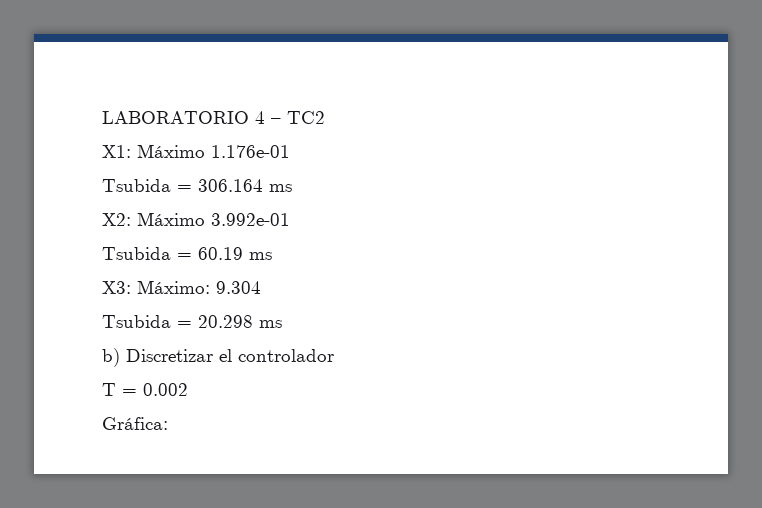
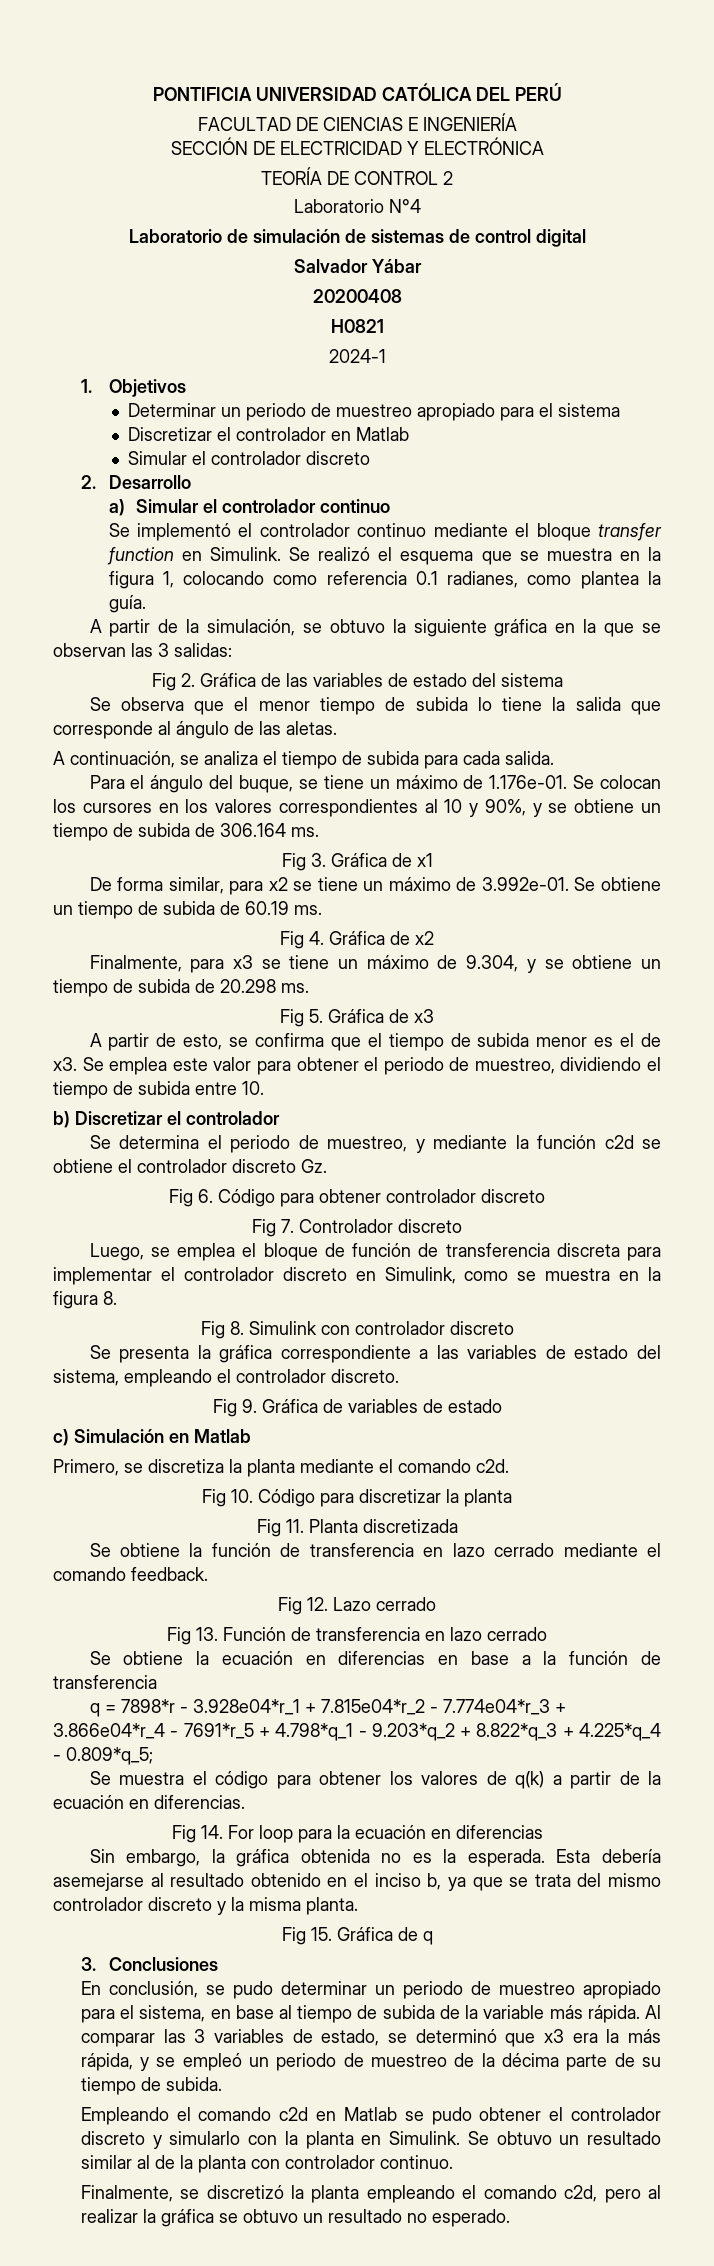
[102,111,325,124] [102,144,290,158] [102,179,292,192] [102,212,290,226] [102,247,272,260] [102,280,261,294] [102,315,282,328] [102,348,334,367] [102,383,188,396] [102,417,168,430] LABORATORIO 4 – TC2 // X1: Máximo 1.176e-01 // Tsubida = 306.164 ms // X2: Máximo 3.992e-01 // Tsubida = 60.19 ms // X3: Máximo: 9.304 // Tsubida = 20.298 ms // b) Discretizar el controlador // T = 0.002 // Gráfica: -> [152,83,562,101] [197,113,517,131] [170,137,544,155] [261,167,453,185] [293,199,421,213] [128,229,586,247] [293,259,422,273] [312,289,402,303] [330,319,384,333] [328,349,386,363] [80,379,186,397] [128,403,621,421] [128,427,410,441] [128,451,371,465] [80,475,191,489] [108,499,391,516] [108,523,663,541] [106,547,661,565] [108,571,661,589] [108,595,146,613] [89,619,661,637] [53,643,232,657] [151,673,563,691] [89,697,661,715] [53,721,337,739] [53,751,554,769] [89,775,661,793] [53,799,661,817] [53,823,319,841] [281,853,433,871] [89,877,661,895] [53,901,322,919] [280,931,434,949] [89,955,661,973] [53,979,309,997] [280,1009,434,1027] [89,1033,661,1051] [53,1057,661,1075] [53,1081,264,1099] [53,1111,280,1128] [89,1135,661,1153] [53,1159,327,1173] [169,1189,545,1207] [252,1219,462,1237] [89,1243,662,1261] [53,1267,661,1285] [53,1291,117,1309] [200,1321,514,1339] [89,1345,661,1363] [53,1369,399,1387] [212,1399,502,1417] [53,1429,251,1446] [53,1459,509,1477] [202,1489,512,1507] [256,1519,458,1537] [89,1543,661,1557] [53,1567,208,1581] [278,1597,436,1615] [167,1627,547,1645] [89,1651,661,1665] [53,1675,157,1689] [89,1699,566,1717] [53,1723,661,1741] [53,1747,153,1765] [89,1771,661,1789] [53,1795,245,1809] [171,1825,543,1843] [89,1849,661,1867] [53,1873,662,1891] [53,1897,358,1915] [281,1927,433,1945] [80,1957,218,1971] [80,1981,661,1999] [80,2005,661,2023] [80,2029,661,2047] [80,2053,662,2071] [80,2077,222,2095] [80,2107,662,2125] [80,2131,661,2149] [80,2155,453,2173] [80,2185,661,2203] [80,2209,510,2227] PONTIFICIA UNIVERSIDAD CATÓLICA DEL PERÚ // FACULTAD DE CIENCIAS E INGENIERÍA // SECCIÓN DE ELECTRICIDAD Y ELECTRÓNICA // TEORÍA DE CONTROL 2 // Laboratorio N°4 // Laboratorio de simulación de sistemas de control digital // Salvador Yábar // 20200408 // H0821 // 2024-1 // 1. Objetivos // Determinar un periodo de muestreo apropiado para el sistema // Discretizar el controlador en Matlab // Simular el controlador discreto // 2. Desarrollo // a) Simular el controlador continuo // Se implementó el controlador continuo mediante el bloque transfer function en Simulink. Se realizó el esquema que se muestra en la figura 1, colocando como referencia 0.1 radianes, como plantea la guía. // A partir de la simulación, se obtuvo la siguiente gráfica en la que se observan las 3 salidas: // Fig 2. Gráfica de las variables de estado del sistema // Se observa que el menor tiempo de subida lo tiene la salida que corresponde al ángulo de las aletas. // A continuación, se analiza el tiempo de subida para cada salida. // Para el ángulo del buque, se tiene un máximo de 1.176e-01. Se colocan los cursores en los valores correspondientes al 10 y 90%, y se obtiene un tiempo de subida de 306.164 ms. // Fig 3. Gráfica de x1 // De forma similar, para x2 se tiene un máximo de 3.992e-01. Se obtiene un tiempo de subida de 60.19 ms. // Fig 4. Gráfica de x2 // Finalmente, para x3 se tiene un máximo de 9.304, y se obtiene un tiempo de subida de 20.298 ms. // Fig 5. Gráfica de x3 // A partir de esto, se confirma que el tiempo de subida menor es el de x3. Se emplea este valor para obtener el periodo de muestreo, dividiendo el tiempo de subida entre 10. // b) Discretizar el controlador // Se determina el periodo de muestreo, y mediante la función c2d se obtiene el controlador discreto Gz. // Fig 6. Código para obtener controlador discreto // Fig 7. Controlador discreto // Luego, se emplea el bloque de función de transferencia discreta para implementar el controlador discreto en Simulink, como se muestra en la figura 8. // Fig 8. Simulink con controlador discreto // Se presenta la gráfica correspondiente a las variables de estado del sistema, empleando el controlador discreto. // Fig 9. Gráfica de variables de estado // c) Simulación en Matlab // Primero, se discretiza la planta mediante el comando c2d. // Fig 10. Código para discretizar la planta // Fig 11. Planta discretizada // Se obtiene la función de transferencia en lazo cerrado mediante el comando feedback. // Fig 12. Lazo cerrado // Fig 13. Función de transferencia en lazo cerrado // Se obtiene la ecuación en diferencias en base a la función de transferencia // q = 7898*r - 3.928e04*r_1 + 7.815e04*r_2 - 7.774e04*r_3 + 3.866e04*r_4 - 7691*r_5 + 4.798*q_1 - 9.203*q_2 + 8.822*q_3 + 4.225*q_4 - 0.809*q_5; // Se muestra el código para obtener los valores de q(k) a partir de la ecuación en diferencias. // Fig 14. For loop para la ecuación en diferencias // Sin embargo, la gráfica obtenida no es la esperada. Esta debería asemejarse al resultado obtenido en el inciso b, ya que se trata del mismo controlador discreto y la misma planta. // Fig 15. Gráfica de q // 3. Conclusiones // En conclusión, se pudo determinar un periodo de muestreo apropiado para el sistema, en base al tiempo de subida de la variable más rápida. Al comparar las 3 variables de estado, se determinó que x3 era la más rápida, y se empleó un periodo de muestreo de la décima parte de su tiempo de subida. // Empleando el comando c2d en Matlab se pudo obtener el controlador discreto y simularlo con la planta en Simulink. Se obtuvo un resultado similar al de la planta con controlador continuo. // Finalmente, se discretizó la planta empleando el comando c2d, pero al realizar la gráfica se obtuvo un resultado no esperado.

